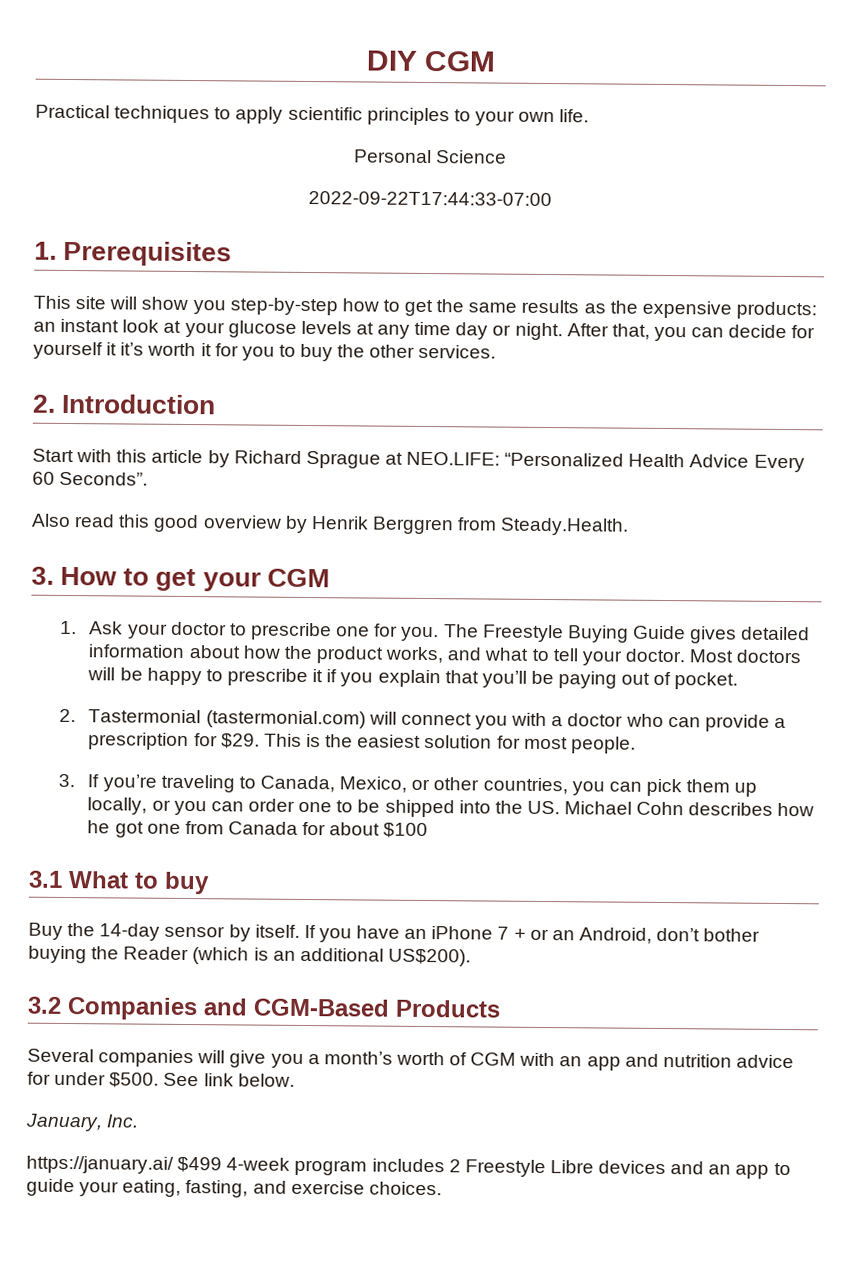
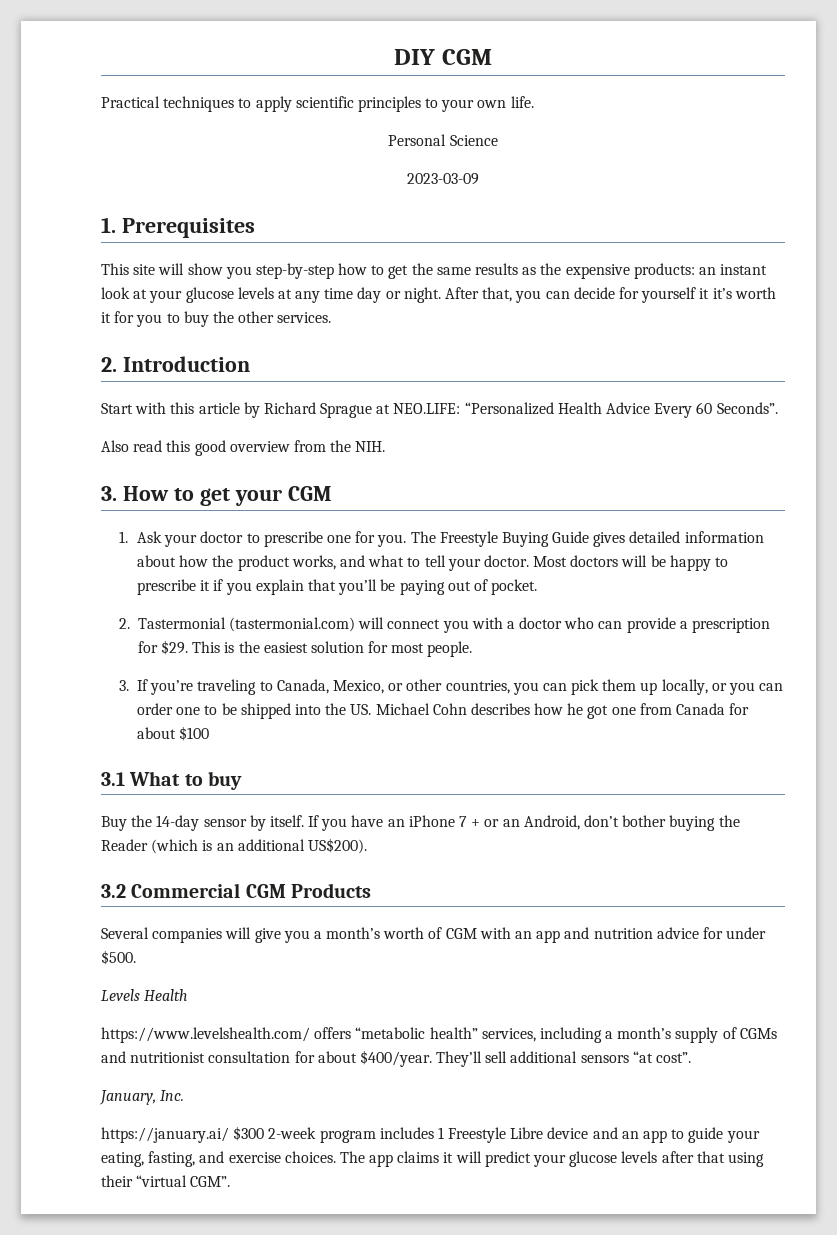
[307,190,552,207] 2022-09-22T17:44:33-07:00 -> [407,173,479,185] 2023-03-09
[284,515,630,536] by Henrik Berggren from Steady.Health. -> [293,440,386,452] from the NIH.
[67,997,390,1021] Companies and CGM-Based -> [131,883,286,898] Commercial CGM
[163,1072,295,1087] See link below. -> [101,989,188,1001] [101,1027,777,1043] [101,1050,692,1067] // Levels Health // https://www.levelshealth.com/ offers “metabolic health” services, including a month’s supply of CGMs and nutritionist consultation for about $400/year. They’ll sell additional sensors “at cost”.
[177,1156,291,1173] $499 4-week -> [233,1126,317,1141] $300 2-week
[448,1159,461,1173] 2 -> [437,1127,444,1139] 1
[598,1160,667,1175] devices -> [547,1127,589,1139] device
(442, 1188) none -> [339,1151,764,1167] [101,1175,231,1187] The app claims it will predict your glucose levels after that using their “virtual CGM”.

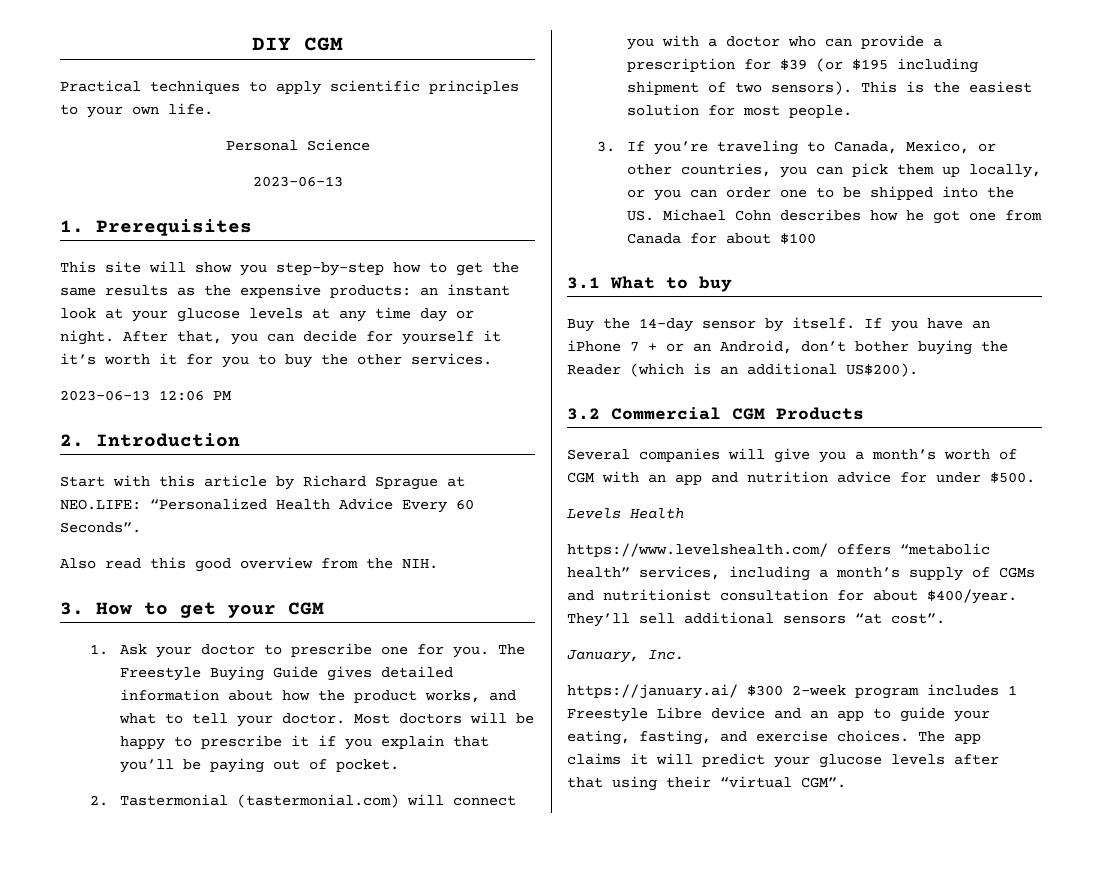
[407,173,479,185] 2023-03-09 -> [252,176,343,187] 2023-06-13
(332, 317) none -> [60,390,232,401] // 2023-06-13 12:06 PM
[160,640,188,655] $29. -> [779,58,978,73] [626,81,852,95] $39 (or $195 including shipment of two sensors).

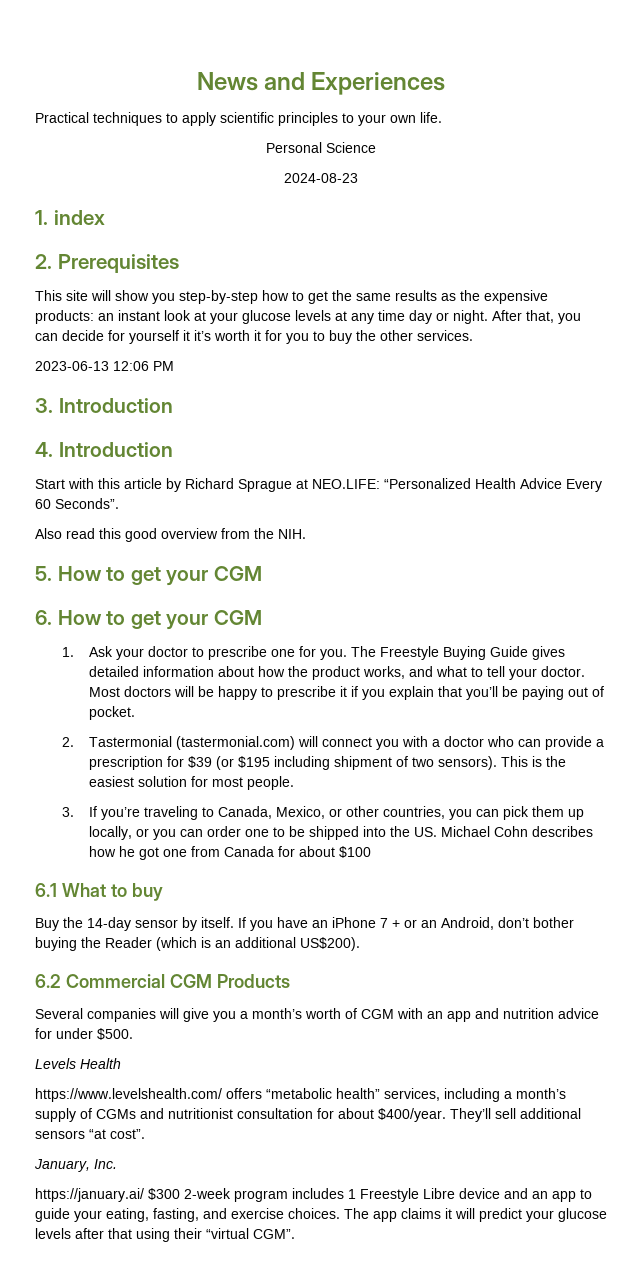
[252,37,343,51] DIY CGM -> [196,72,446,95] News and Experiences
[252,176,343,187] [60,220,84,233] 2023-06-13 // 1. -> [284,173,358,183] [35,210,105,225] [35,254,52,269] 2024-08-23 // 1. index // 2.
[60,434,84,447] 2. -> [35,398,173,413] [35,442,53,457] 3. Introduction // 4.
[60,602,84,615] 3. -> [35,566,262,586] [35,610,52,625] 5. How to get your CGM // 6.
[567,277,600,289] 3.1 -> [35,883,57,897] 6.1
[567,408,600,420] 3.2 -> [35,974,61,988] 6.2

